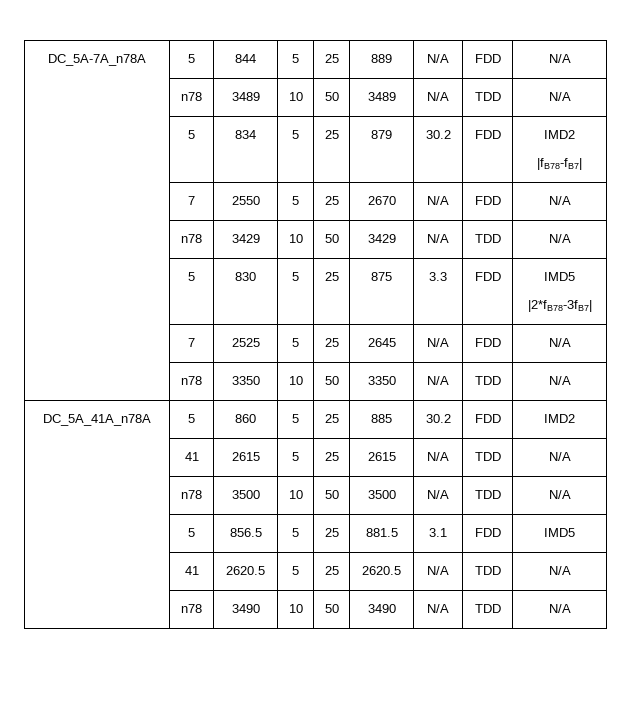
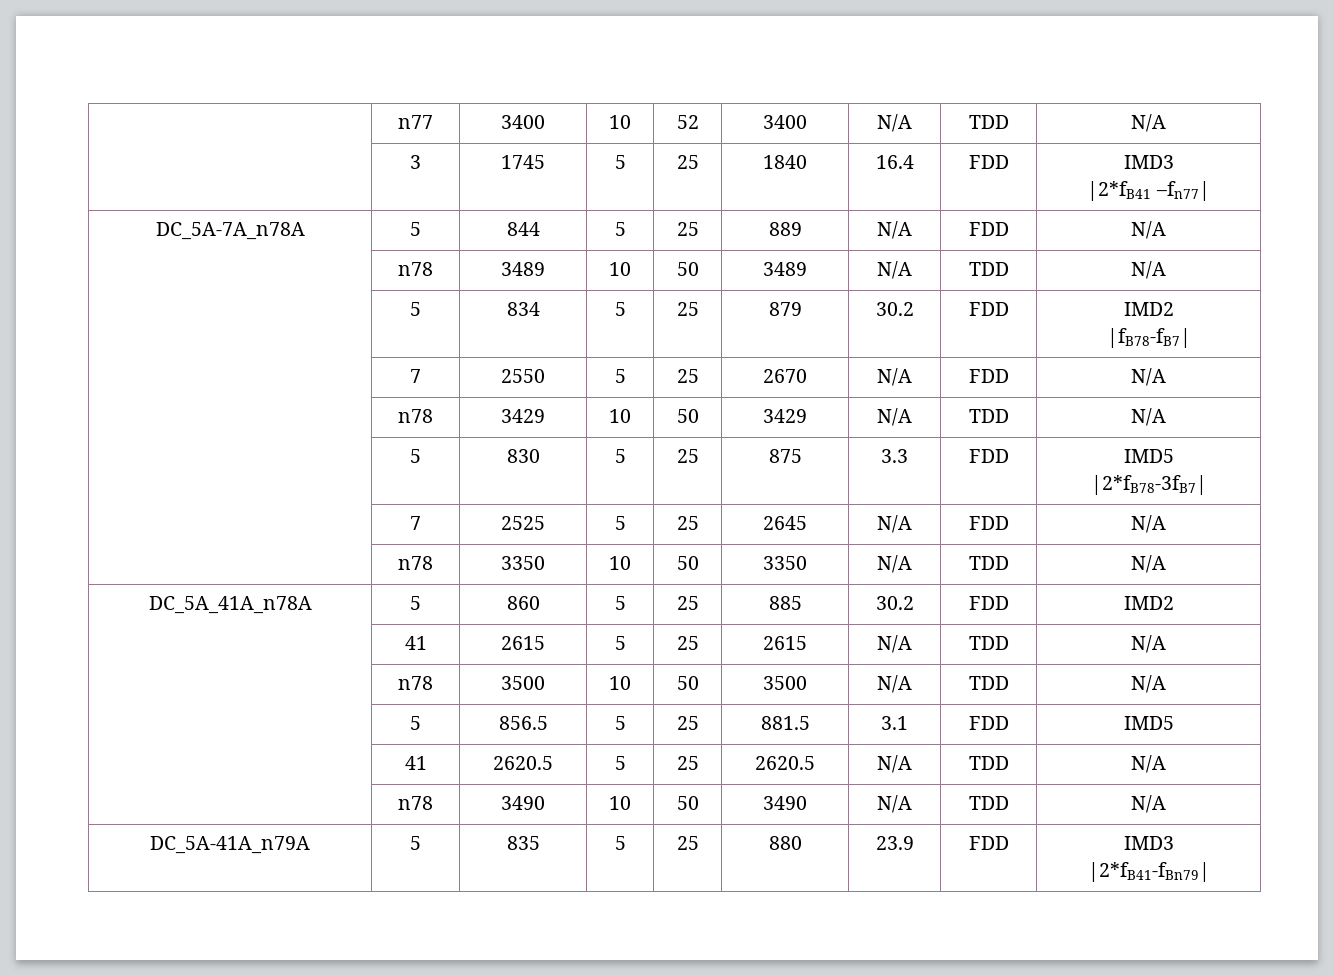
(48, 60) none -> [398,115,433,129] [501,115,545,129] [609,115,631,129] [676,115,699,129] [763,115,807,129] [877,114,912,132] [968,115,1009,129] [1131,114,1166,132] [410,155,421,169] [501,155,545,169] [614,155,626,169] [676,155,699,169] [763,155,807,169] [875,155,914,169] [968,155,1009,169] [1123,155,1174,169] [1087,181,1210,201] | n77 | 3400 | 10 | 52 | 3400 | N/A | TDD | N/A // | 3 | 1745 | 5 | 25 | 1840 | 16.4 | FDD | IMD3 // |2*fB41 –fn77| //
(571, 608) none -> [150,836,310,854] [410,836,421,850] [506,836,540,850] [614,836,626,850] [676,836,699,850] [768,836,802,850] [875,836,914,850] [968,836,1009,850] [1123,836,1174,850] [1087,862,1210,882] // DC_5A-41A_n79A | 5 | 835 | 5 | 25 | 880 | 23.9 | FDD | IMD3 // |2*fB41-fBn79|

